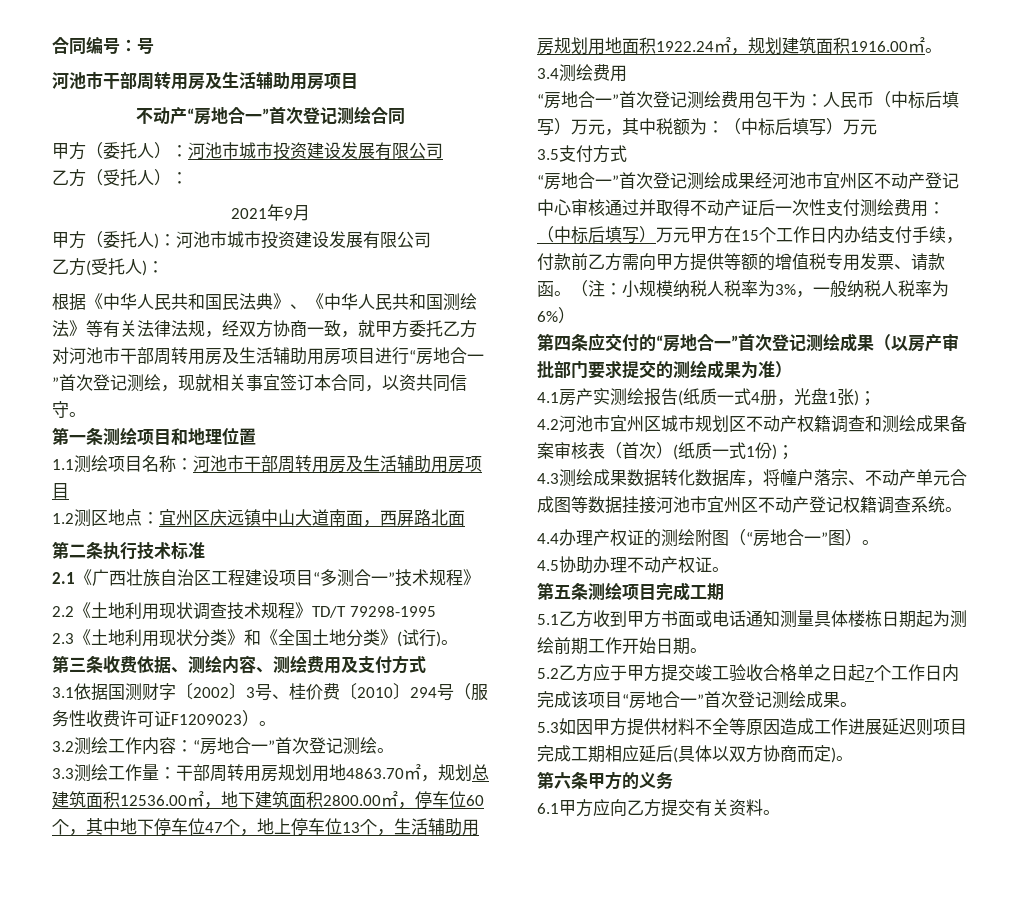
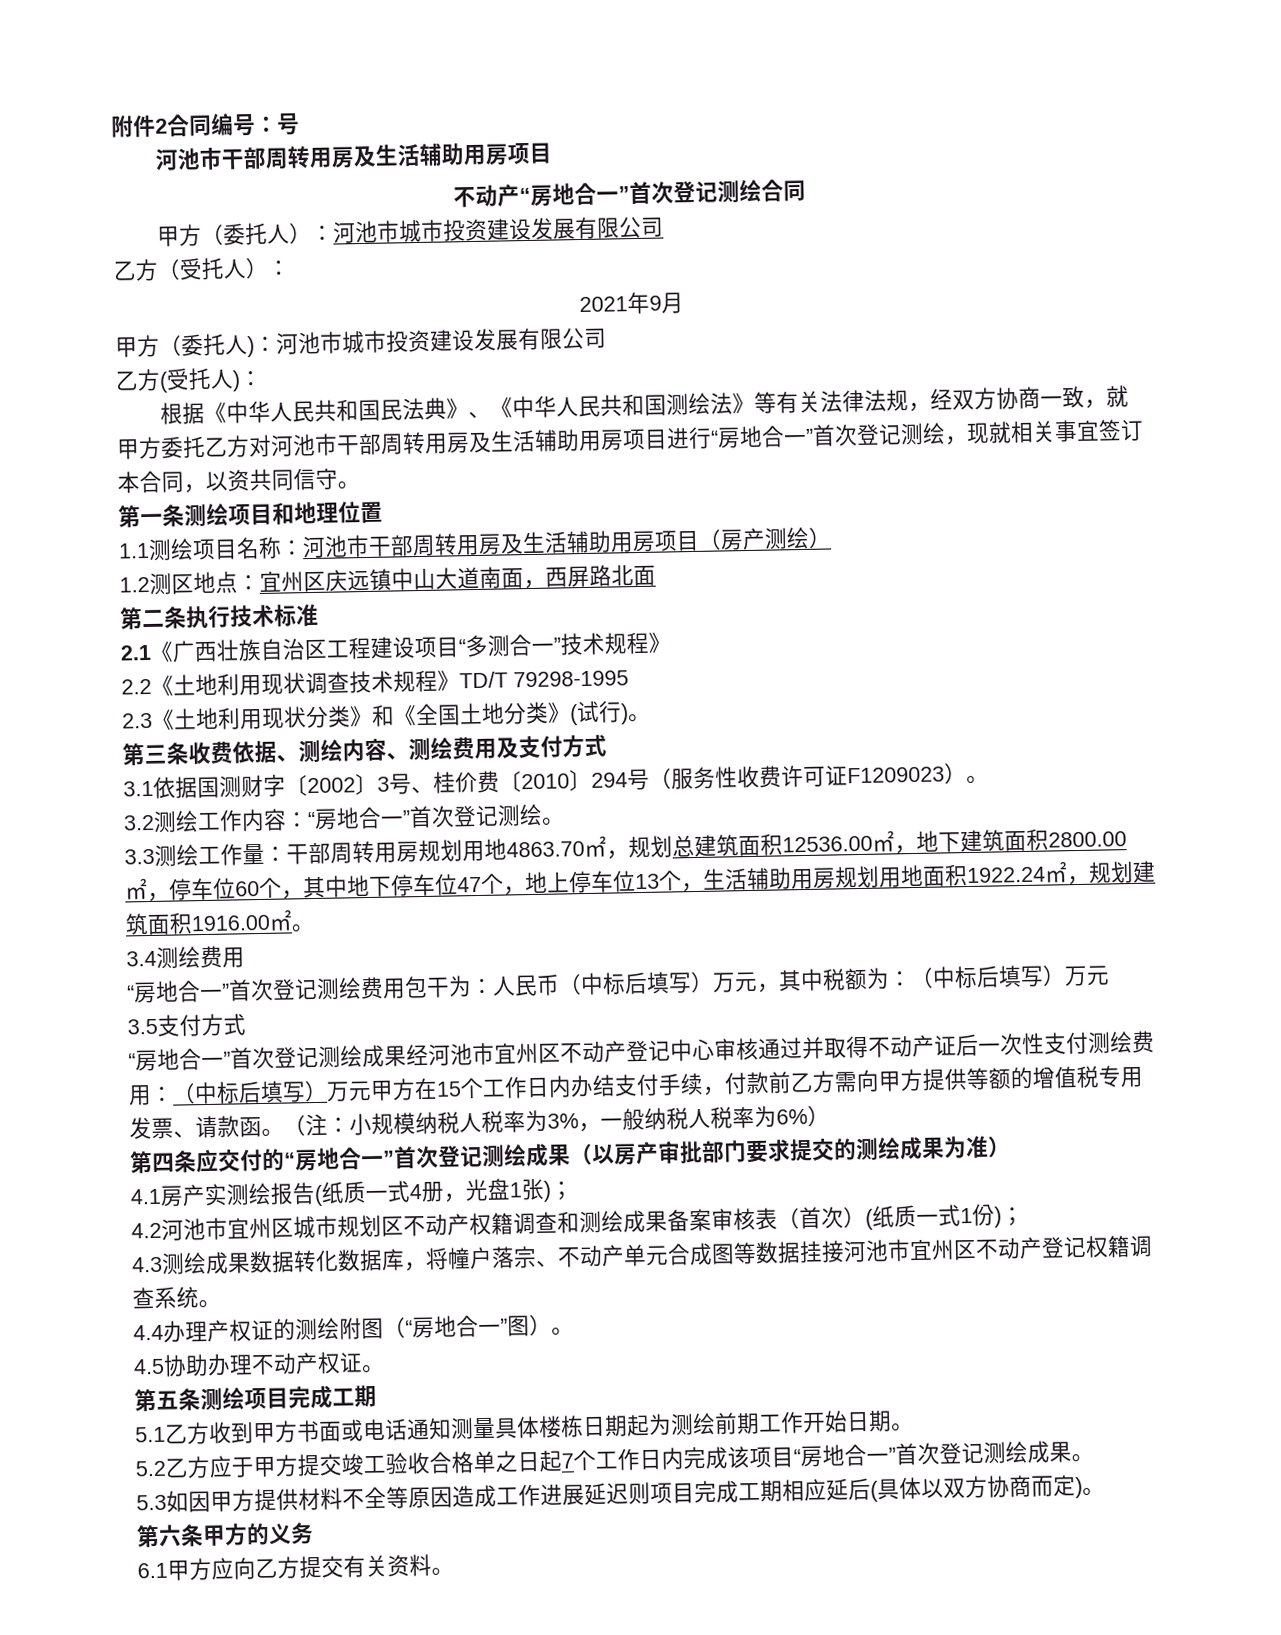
(52, 45) none -> [111,114,168,138] 附件2
(69, 491) none -> [698,526,832,551] （房产测绘）

